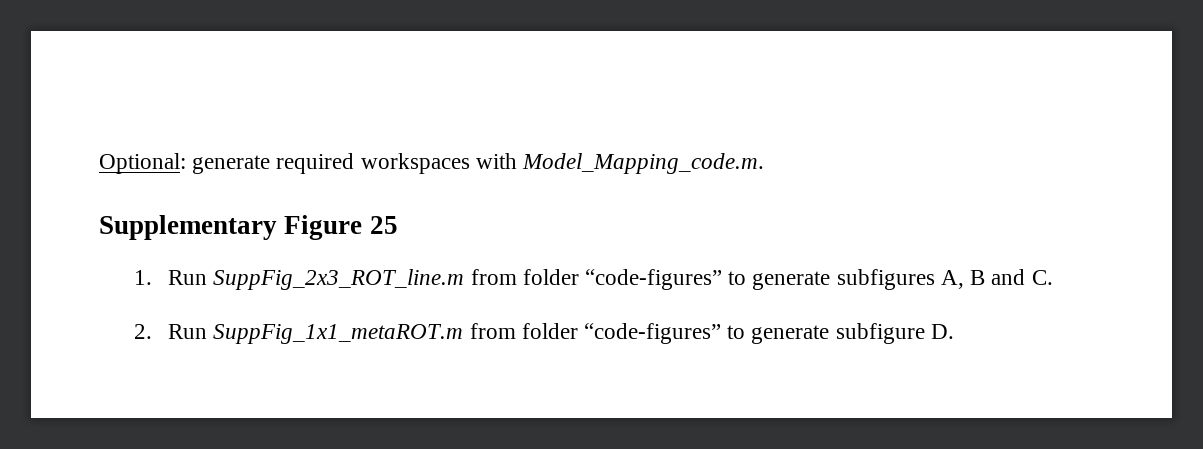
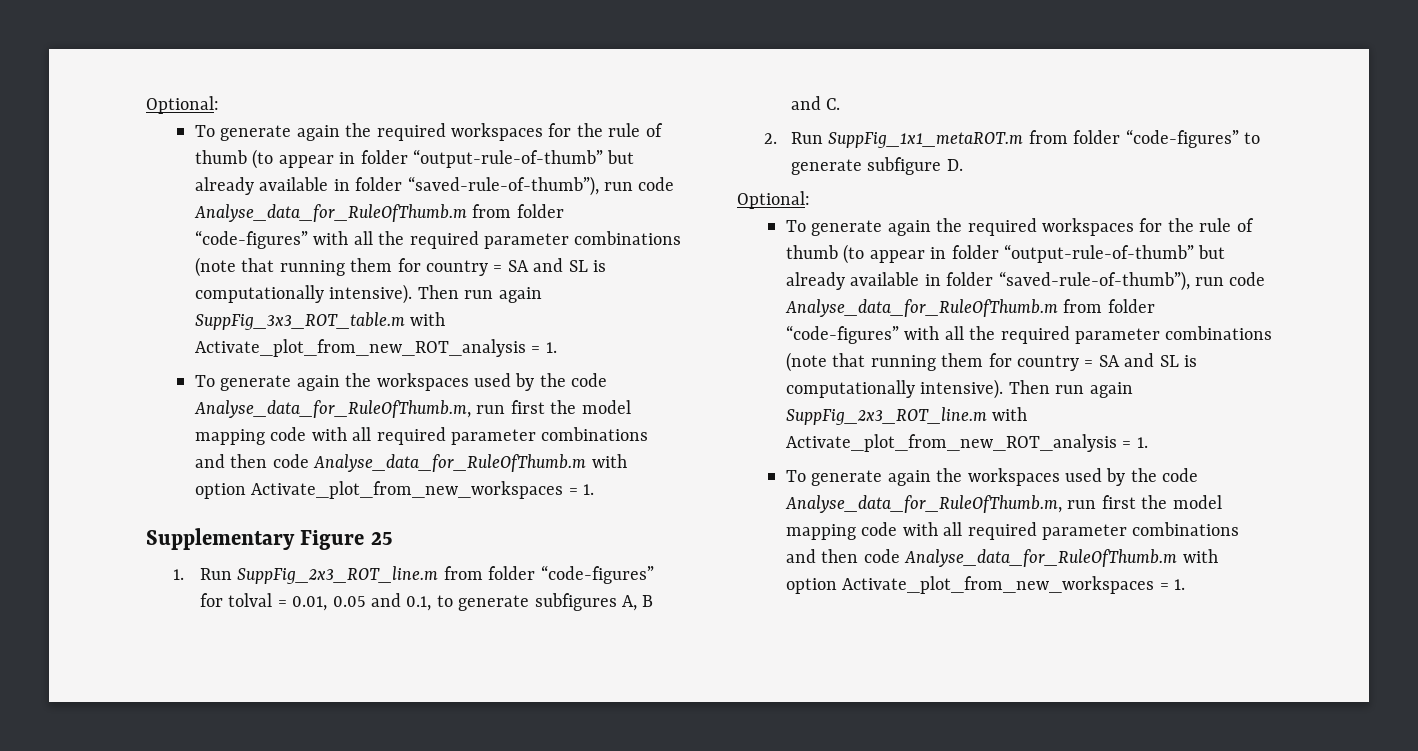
[99,153,765,174] Optional: generate required workspaces with Model_Mapping_code.m. -> [146,96,219,114] [195,123,663,141] [195,149,635,169] [195,176,675,196] [194,204,564,222] [195,230,682,249] [195,257,607,277] [195,284,542,304] [195,312,446,330] [195,339,557,357] [195,373,608,391] [194,400,631,418] [195,427,649,445] [195,454,627,472] [195,481,595,499] Optional: // To generate again the required workspaces for the rule of thumb (to appear in folder “output-rule-of-thumb” but already available in folder “saved-rule-of-thumb”), run code Analyse_data_for_RuleOfThumb.m from folder “code-figures” with all the required parameter combinations (note that running them for country = SA and SL is computationally intensive). Then run again SuppFig_3x3_ROT_table.m with Activate_plot_from_new_ROT_analysis = 1. // To generate again the workspaces used by the code Analyse_data_for_RuleOfThumb.m, run first the model mapping code with all required parameter combinations and then code Analyse_data_for_RuleOfThumb.m with option Activate_plot_from_new_workspaces = 1.
(723, 279) none -> [200,593,432,611] for tolval = 0.01, 0.05 and 0.1,
(954, 331) none -> [737,191,810,209] [786,218,1254,236] [786,244,1226,264] [786,271,1266,291] [785,299,1155,317] [786,325,1273,344] [786,352,1198,372] [786,379,1133,399] [786,407,1028,425] [786,434,1148,452] [786,468,1199,486] [785,495,1222,513] [786,522,1240,540] [786,549,1218,567] [786,576,1186,594] // Optional: // To generate again the required workspaces for the rule of thumb (to appear in folder “output-rule-of-thumb” but already available in folder “saved-rule-of-thumb”), run code Analyse_data_for_RuleOfThumb.m from folder “code-figures” with all the required parameter combinations (note that running them for country = SA and SL is computationally intensive). Then run again SuppFig_2x3_ROT_line.m with Activate_plot_from_new_ROT_analysis = 1. // To generate again the workspaces used by the code Analyse_data_for_RuleOfThumb.m, run first the model mapping code with all required parameter combinations and then code Analyse_data_for_RuleOfThumb.m with option Activate_plot_from_new_workspaces = 1.

